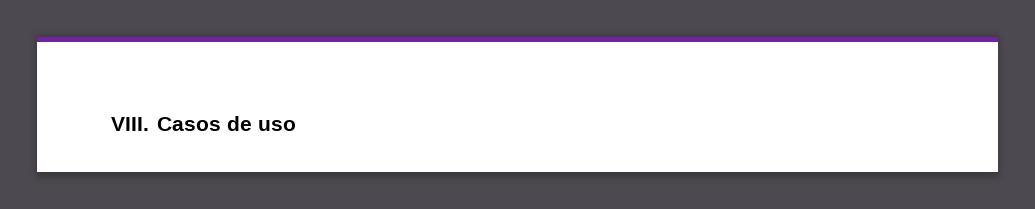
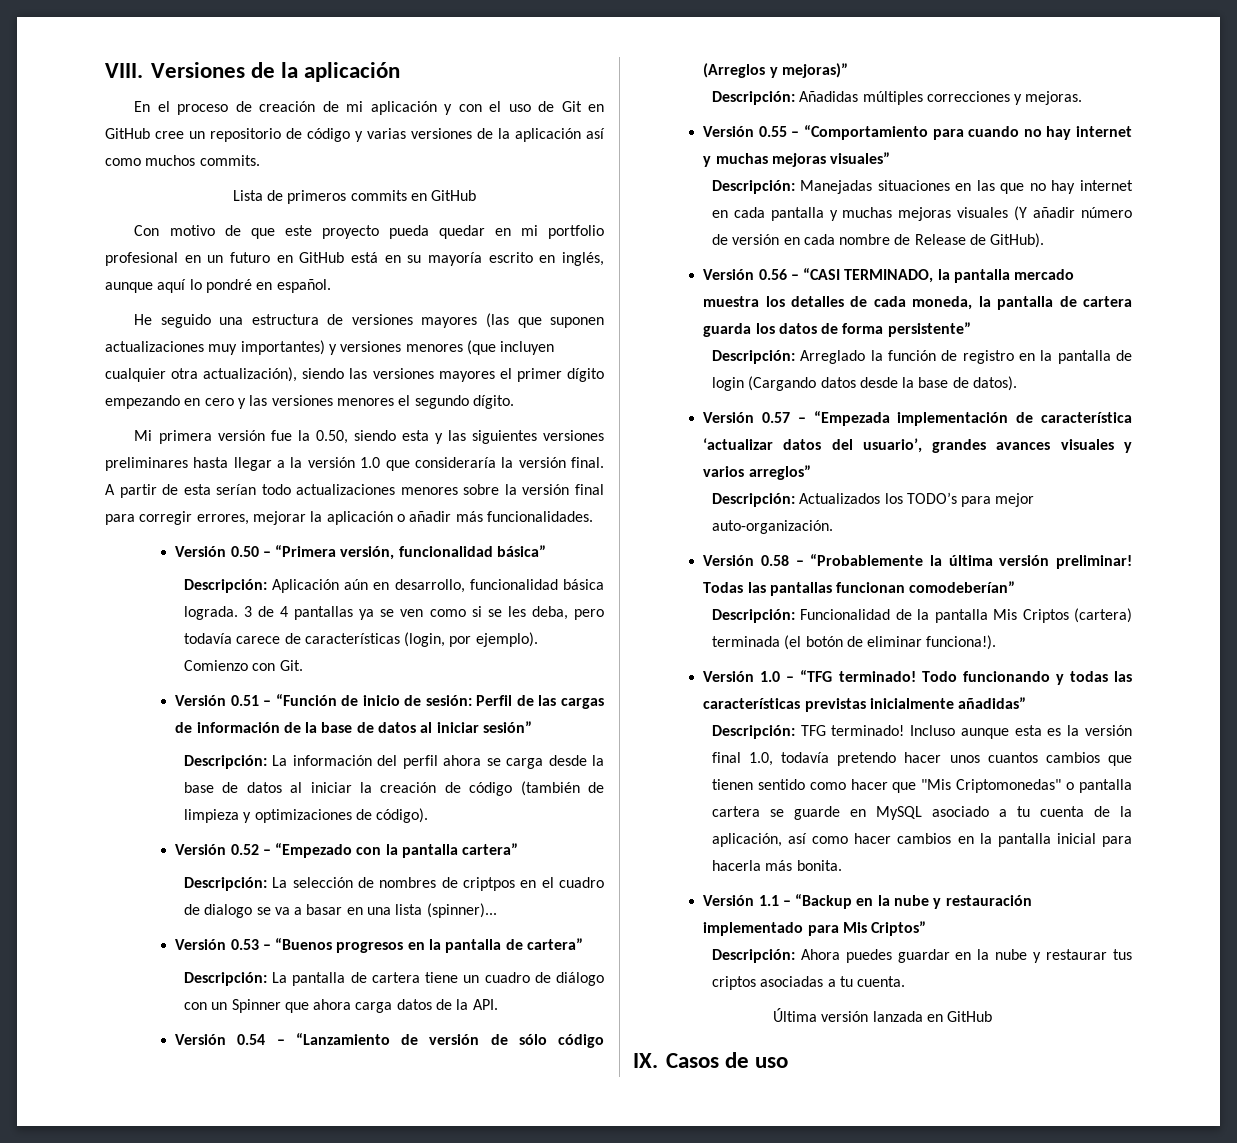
(149, 124) none -> [151,62,401,82] [134,101,605,115] [105,128,605,142] [105,155,260,166] [232,190,477,204] [134,225,604,239] [105,252,604,266] [105,279,331,293] [134,313,605,328] [105,340,555,355] [105,367,604,382] [105,395,514,409] [134,430,604,444] [105,457,605,471] [105,484,605,498] [105,511,593,525] [175,545,547,560] [183,579,604,593] [183,606,605,620] [183,632,538,647] [183,660,303,671] [175,694,605,709] [175,721,533,733] [183,755,604,769] [183,781,604,796] [183,808,429,823] [175,843,519,858] [183,877,604,891] [183,903,497,918] [175,938,584,953] [183,972,604,986] [183,999,498,1013] [175,1033,604,1048] [703,63,848,78] [711,91,1083,105] [703,125,1132,140] [703,152,891,167] [711,180,1133,194] [711,206,1132,221] [711,233,1045,248] [703,268,1075,283] [703,296,1132,310] [703,322,971,337] [711,350,1132,364] [711,376,1018,391] [703,411,1132,426] [703,438,1132,453] [703,465,811,480] [711,492,1035,507] [711,520,833,534] [703,554,1132,569] [703,581,1016,596] [711,608,1132,623] [711,635,997,650] [703,670,1132,685] [703,697,1027,712] [711,725,1132,739] [711,752,1132,766] [711,779,1132,793] [711,806,1132,820] [711,833,1132,847] [711,860,842,871] [703,894,1032,909] [703,921,927,936] [711,949,1132,963] [711,976,906,990] [772,1008,993,1022] [633,1053,658,1068] Versiones de la aplicación // En el proceso de creación de mi aplicación y con el uso de Git en GitHub cree un repositorio de código y varias versiones de la aplicación así como muchos commits. // Lista de primeros commits en GitHub // Con motivo de que este proyecto pueda quedar en mi portfolio profesional en un futuro en GitHub está en su mayoría escrito en inglés, aunque aquí lo pondré en español. // He seguido una estructura de versiones mayores (las que suponen actualizaciones muy importantes) y versiones menores (que incluyen cualquier otra actualización), siendo las versiones mayores el primer dígito empezando en cero y las versiones menores el segundo dígito. // Mi primera versión fue la 0.50, siendo esta y las siguientes versiones preliminares hasta llegar a la versión 1.0 que consideraría la versión final. A partir de esta serían todo actualizaciones menores sobre la versión final para corregir errores, mejorar la aplicación o añadir más funcionalidades. // Versión 0.50 – “Primera versión, funcionalidad básica” // Descripción: Aplicación aún en desarrollo, funcionalidad básica lograda. 3 de 4 pantallas ya se ven como si se les deba, pero todavía carece de características (login, por ejemplo). Comienzo con Git. // Versión 0.51 – “Función de inicio de sesión: Perfil de las cargas de información de la base de datos al iniciar sesión” // Descripción: La información del perfil ahora se carga desde la base de datos al iniciar la creación de código (también de limpieza y optimizaciones de código). // Versión 0.52 – “Empezado con la pantalla cartera” // Descripción: La selección de nombres de criptpos en el cuadro de dialogo se va a basar en una lista (spinner)... // Versión 0.53 – “Buenos progresos en la pantalla de cartera” // Descripción: La pantalla de cartera tiene un cuadro de diálogo con un Spinner que ahora carga datos de la API. // Versión 0.54 – “Lanzamiento de versión de sólo código (Arreglos y mejoras)” // Descripción: Añadidas múltiples correcciones y mejoras. // Versión 0.55 – “Comportamiento para cuando no hay internet y muchas mejoras visuales” // Descripción: Manejadas situaciones en las que no hay internet en cada pantalla y muchas mejoras visuales (Y añadir número de versión en cada nombre de Release de GitHub). // Versión 0.56 – “CASI TERMINADO, la pantalla mercado muestra los detalles de cada moneda, la pantalla de cartera guarda los datos de forma persistente” // Descripción: Arreglado la función de registro en la pantalla de login (Cargando datos desde la base de datos). // Versión 0.57 – “Empezada implementación de característica ‘actualizar datos del usuario’, grandes avances visuales y varios arreglos” // Descripción: Actualizados los TODO’s para mejor auto-organización. // Versión 0.58 – “Probablemente la última versión preliminar! Todas las pantallas funcionan comodeberían” // Descripción: Funcionalidad de la pantalla Mis Criptos (cartera) terminada (el botón de eliminar funciona!). // Versión 1.0 – “TFG terminado! Todo funcionando y todas las características previstas inicialmente añadidas” // Descripción: TFG terminado! Incluso aunque esta es la versión final 1.0, todavía pretendo hacer unos cuantos cambios que tienen sentido como hacer que "Mis Criptomonedas" o pantalla cartera se guarde en MySQL asociado a tu cuenta de la aplicación, así como hacer cambios en la pantalla inicial para hacerla más bonita. // Versión 1.1 – “Backup en la nube y restauración implementado para Mis Criptos” // Descripción: Ahora puedes guardar en la nube y restaurar tus criptos asociadas a tu cuenta. // Última versión lanzada en GitHub // IX.

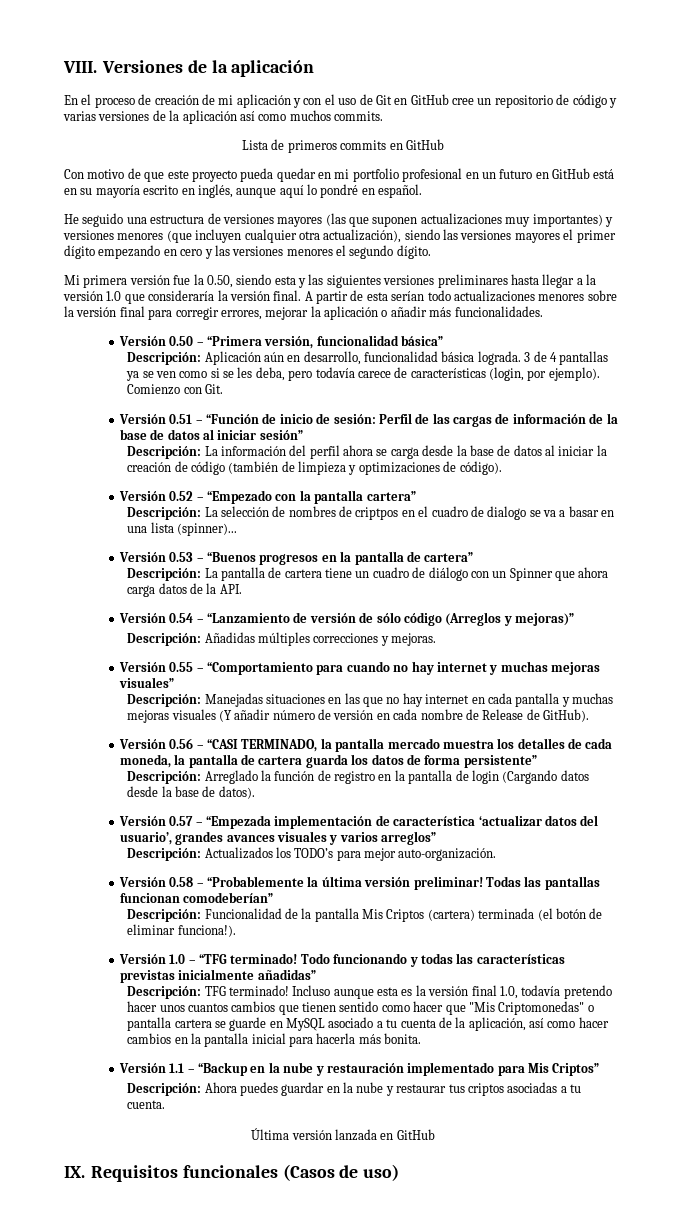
[666,1052,789,1068] Casos de uso -> [91,1164,400,1182] Requisitos funcionales (Casos de uso)

